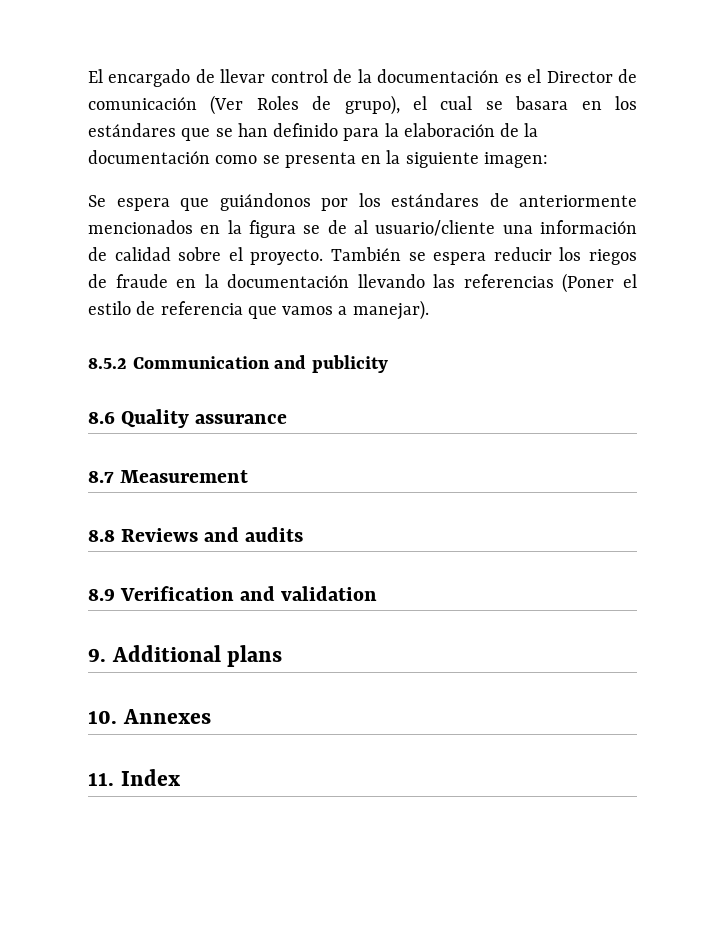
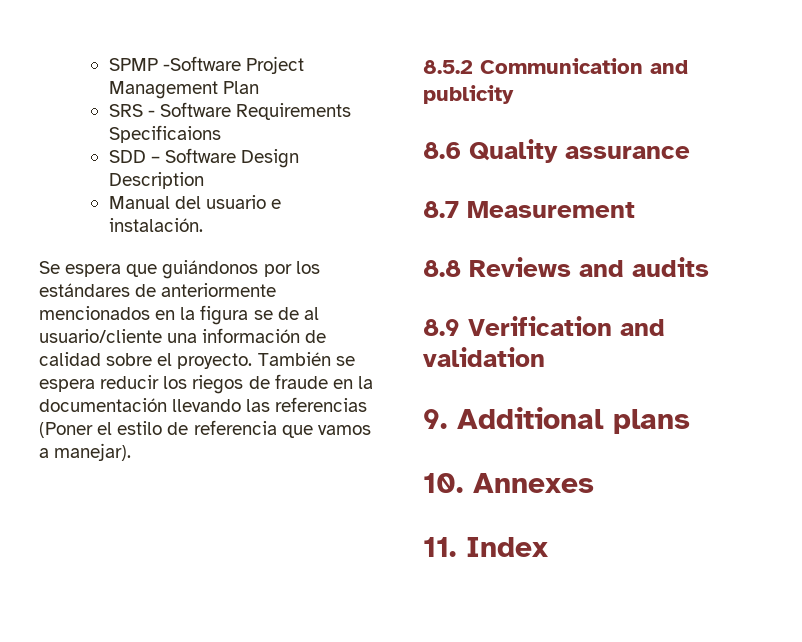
[88,69,637,87] [88,95,637,115] [88,123,539,141] [88,150,548,168] El encargado de llevar control de la documentación es el Director de comunicación (Ver Roles de grupo), el cual se basara en los estándares que se han definido para la elaboración de la documentación como se presenta en la siguiente imagen: -> [108,56,304,74] [108,81,259,99] [108,102,351,120] [108,125,221,143] [108,148,299,168] [108,172,204,189] [108,195,281,209] [108,218,203,232] SPMP -Software Project Management Plan // SRS - Software Requirements Specificaions // SDD – Software Design Description // Manual del usuario e instalación.

